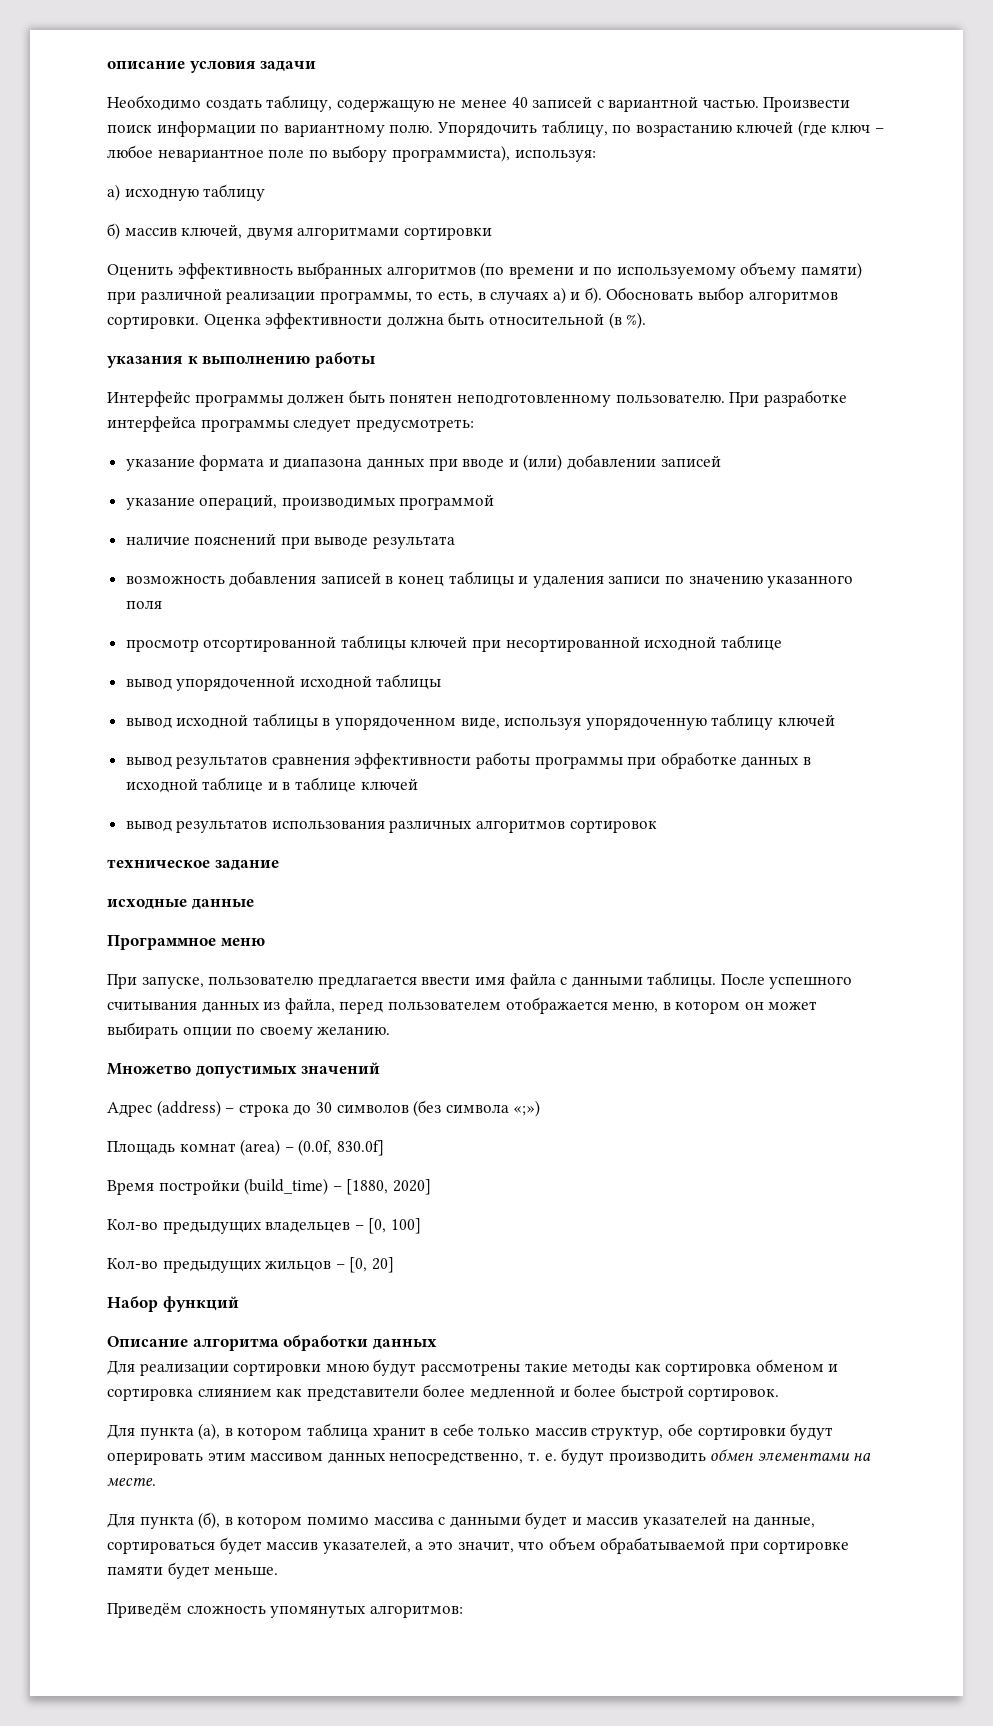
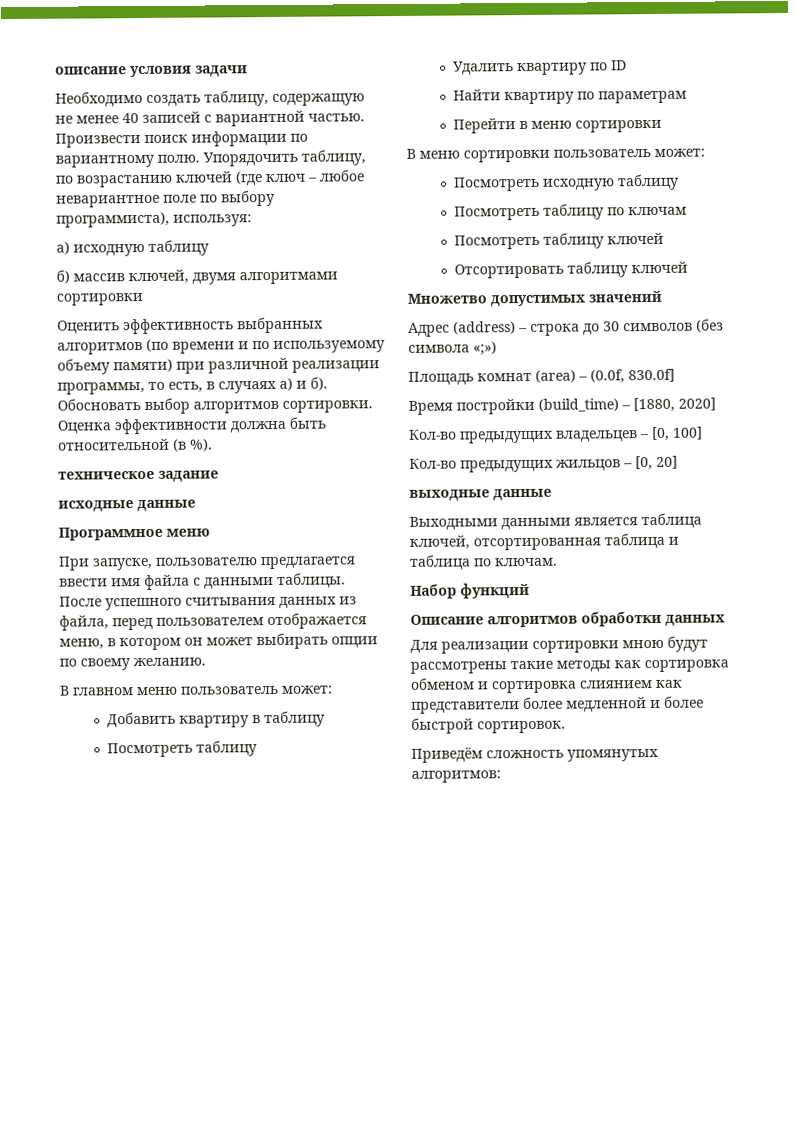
[107,352,375,368] [107,390,847,407] [107,416,474,432] [125,454,721,471] [125,494,495,510] [125,533,456,549] [125,571,854,588] [125,600,162,609] [125,635,782,652] [125,674,442,691] [125,713,836,730] [125,752,812,769] [125,777,418,793] [125,820,657,833] // указания к выполнению работы // Интерфейс программы должен быть понятен неподготовленному пользователю. При разработке интерфейса программы следует предусмотреть: // указание формата и диапазона данных при вводе и (или) добавлении записей // указание операций, производимых программой // наличие пояснений при выводе результата // возможность добавления записей в конец таблицы и удаления записи по значению указанного поля // просмотр отсортированной таблицы ключей при несортированной исходной таблице // вывод упорядоченной исходной таблицы // вывод исходной таблицы в упорядоченном виде, используя упорядоченную таблицу ключей // вывод результатов сравнения эффективности работы программы при обработке данных в исходной таблице и в таблице ключей // вывод результатов использования различных алгоритмов сортировок -> (213, 445) none
(391, 1030) none -> [59,685,333,696] [106,710,325,729] [106,740,257,758] [452,60,627,76] [452,89,687,105] [452,118,662,134] [406,148,705,163] [452,173,679,192] [453,203,687,221] [453,232,664,250] [453,261,688,279] // В главном меню пользователь может: // Добавить квартиру в таблицу // Посмотреть таблицу // Удалить квартиру по ID // Найти квартиру по параметрам // Перейти в меню сортировки // В меню сортировки пользователь может: // Посмотреть исходную таблицу // Посмотреть таблицу по ключам // Посмотреть таблицу ключей // Отсортировать таблицу ключей
(394, 1265) none -> [409,488,552,502] [409,512,702,531] [409,532,679,551] [409,554,558,571] // выходные данные // Выходными данными является таблица ключей, отсортированная таблица и таблица по ключам.
[192,1338,279,1351] алгоритма -> [487,615,578,628] алгоритмов
[107,1423,834,1440] [107,1448,872,1465] [107,1478,156,1486] [107,1512,816,1529] [107,1537,850,1554] [107,1562,279,1579] // Для пункта (а), в котором таблица хранит в себе только массив структур, обе сортировки будут оперировать этим массивом данных непосредственно, т. е. будут производить обмен элементами на месте. // Для пункта (б), в котором помимо массива с данными будет и массив указателей на данные, сортироваться будет массив указателей, а это значит, что объем обрабатываемой при сортировке памяти будет меньше. -> (566, 727) none

